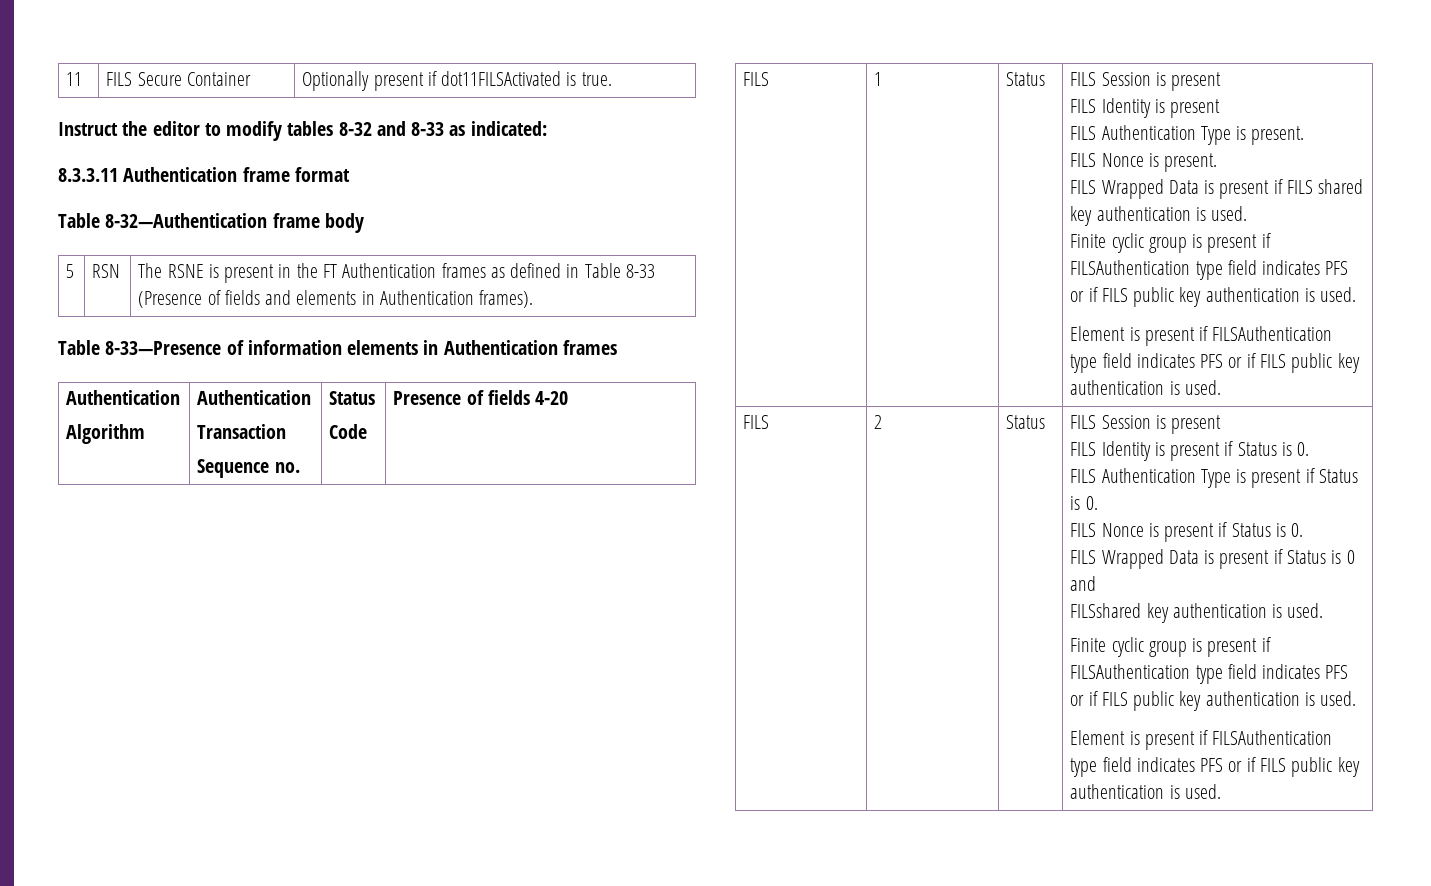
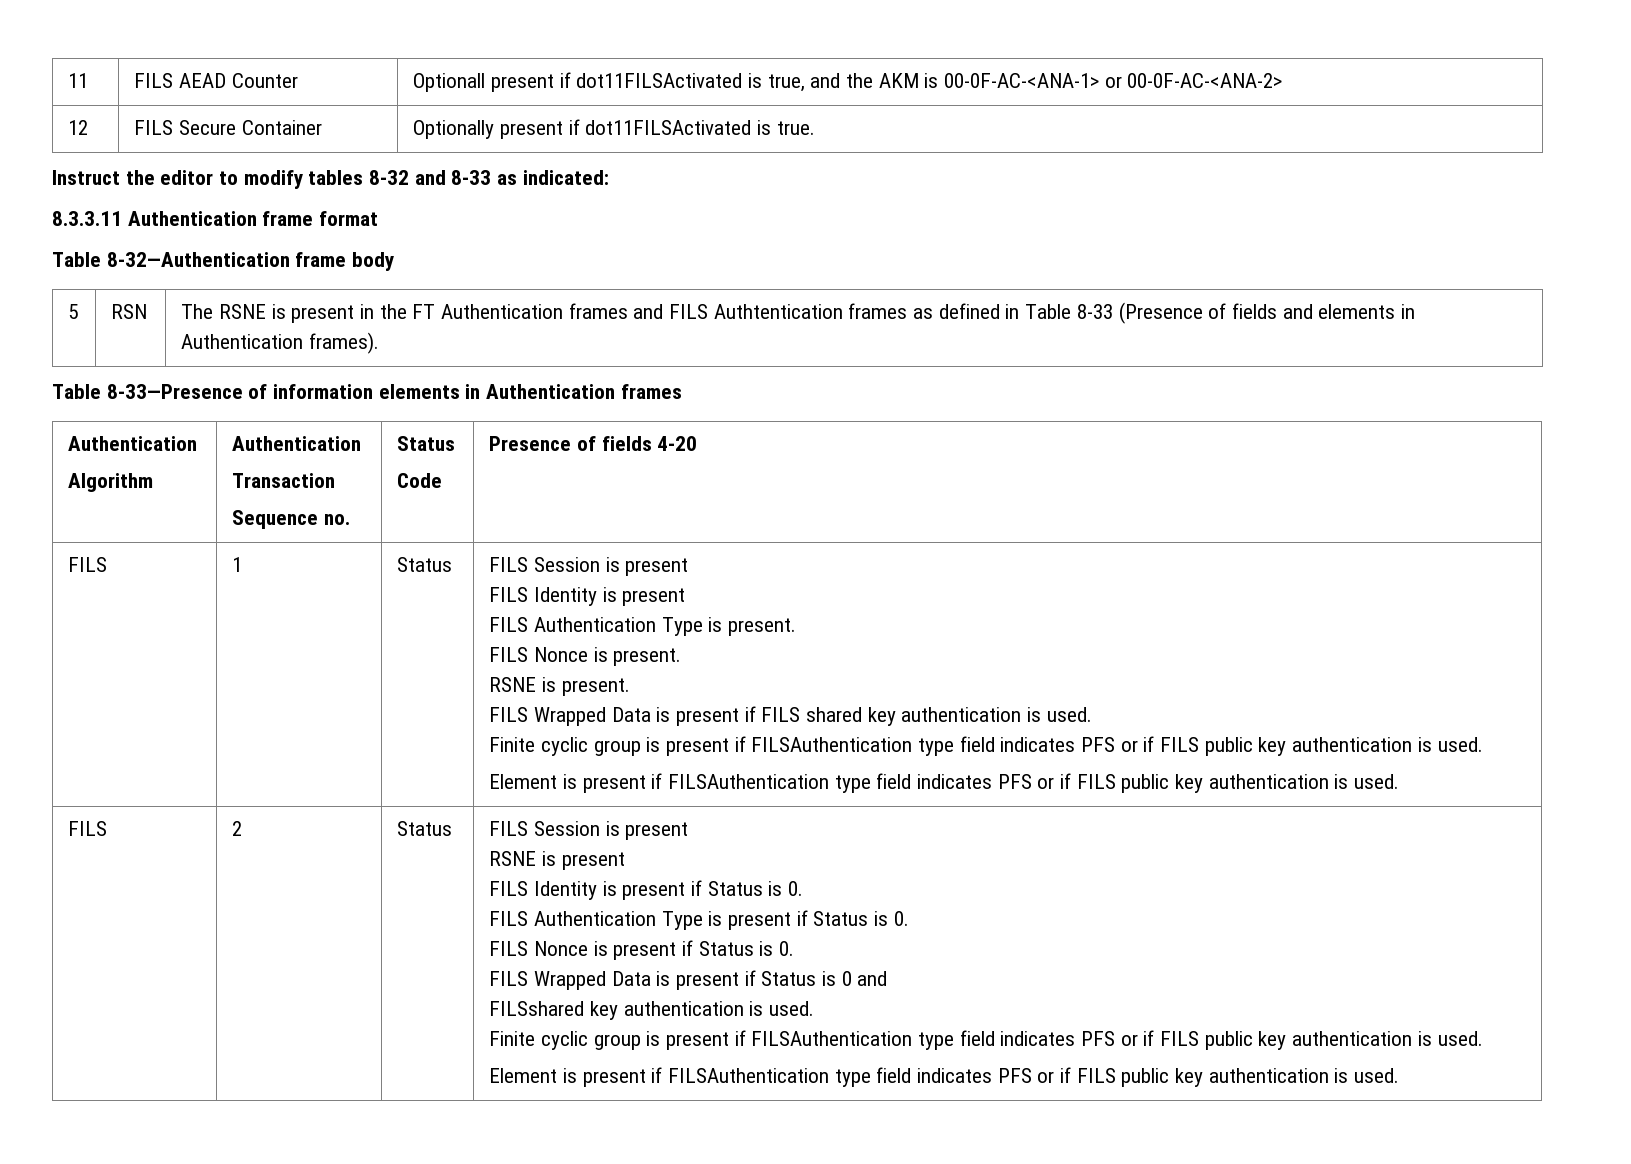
(83, 79) none -> [134,73,298,88] [413,72,1283,92] [68,120,89,135] | FILS AEAD Counter | Optionall present if dot11FILSActivated is true, and the AKM is 00-0F-AC-<ANA-1> or 00-0F-AC-<ANA-2> // 12
(486, 270) none -> [633,303,908,319] and FILS Authtentication frames
(1218, 162) none -> [489,677,630,696] // RSNE is present.
(1222, 424) none -> [489,851,625,870] // RSNE is present

